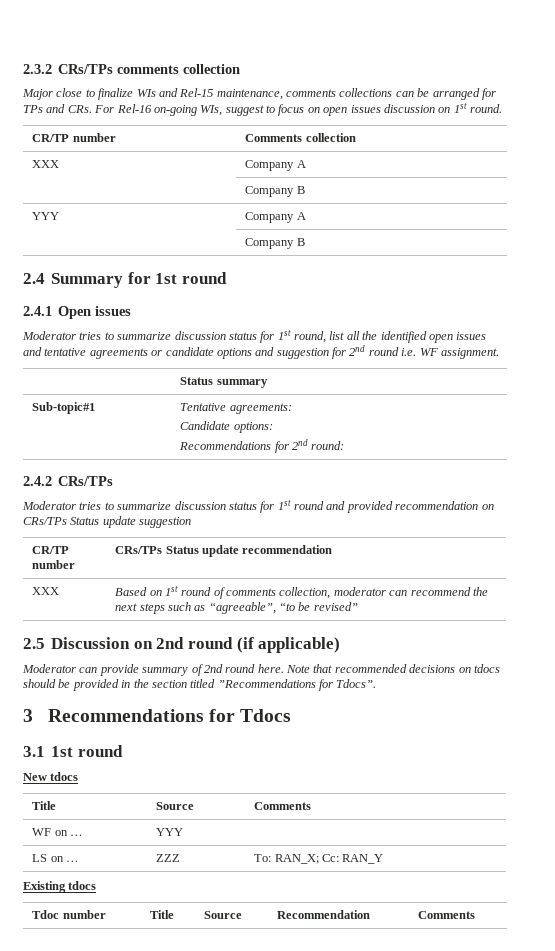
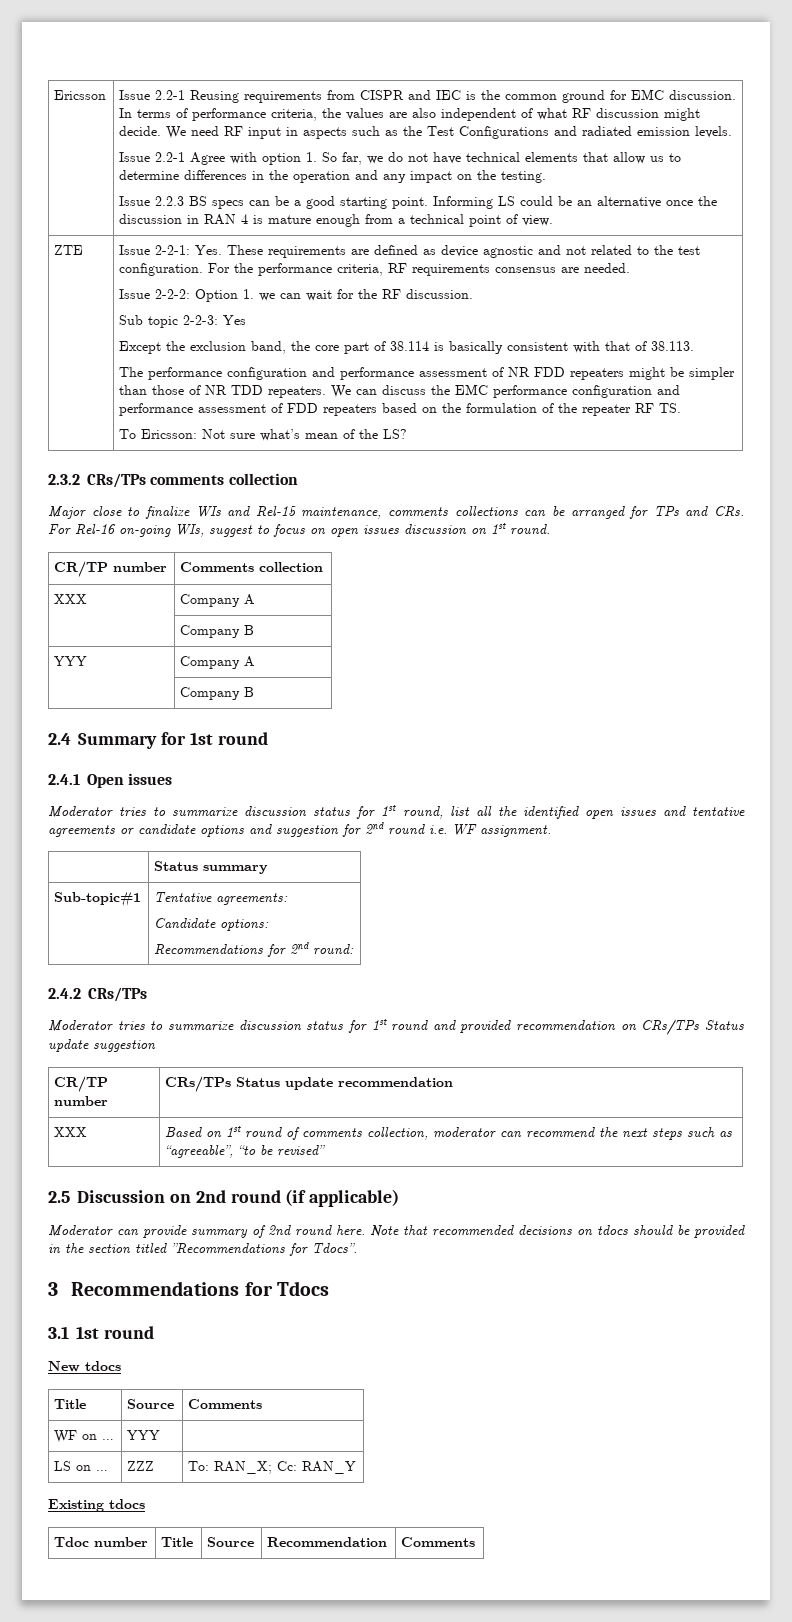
(23, 69) none -> [54,90,107,100] [119,89,737,103] [119,108,701,121] [119,126,733,139] [119,152,682,165] [119,170,547,183] [119,196,718,209] [119,214,554,227] [54,245,84,255] [119,245,701,258] [119,263,631,276] [119,289,474,302] [119,315,247,328] [119,341,695,354] [119,367,736,380] [119,384,681,398] [119,403,682,416] [119,429,408,441] Ericsson | Issue 2.2-1 Reusing requirements from CISPR and IEC is the common ground for EMC discussion. In terms of performance criteria, the values are also independent of what RF discussion might decide. We need RF input in aspects such as the Test Configurations and radiated emission levels. // Issue 2.2-1 Agree with option 1. So far, we do not have technical elements that allow us to determine differences in the operation and any impact on the testing. // Issue 2.2.3 BS specs can be a good starting point. Informing LS could be an alternative once the discussion in RAN 4 is mature enough from a technical point of view. // ZTE | Issue 2-2-1: Yes. These requirements are defined as device agnostic and not related to the test configuration. For the performance criteria, RF requirements consensus are needed. // Issue 2-2-2: Option 1. we can wait for the RF discussion. // Sub topic 2-2-3: Yes // Except the exclusion band, the core part of 38.114 is basically consistent with that of 38.113. // The performance configuration and performance assessment of NR FDD repeaters might be simpler than those of NR TDD repeaters. We can discuss the EMC performance configuration and performance assessment of FDD repeaters based on the formulation of the repeater RF TS. // To Ericsson: Not sure what’s mean of the LS? //

